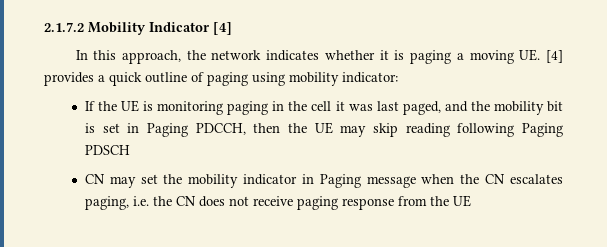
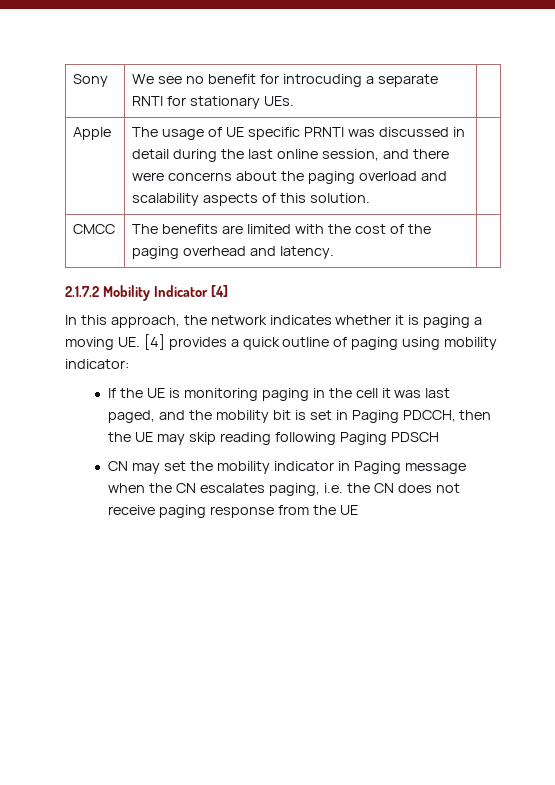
(44, 27) none -> [73,74,109,87] [132,74,438,87] [132,96,294,109] [73,127,112,140] [132,127,465,140] [132,149,449,162] [132,171,447,184] [132,193,370,206] [73,224,116,234] [132,224,431,234] [132,246,334,259] Sony | We see no benefit for introcuding a separate RNTI for stationary UEs. | // Apple | The usage of UE specific PRNTI was discussed in detail during the last online session, and there were concerns about the paging overload and scalability aspects of this solution. | // CMCC | The benefits are limited with the cost of the paging overhead and latency. | //

